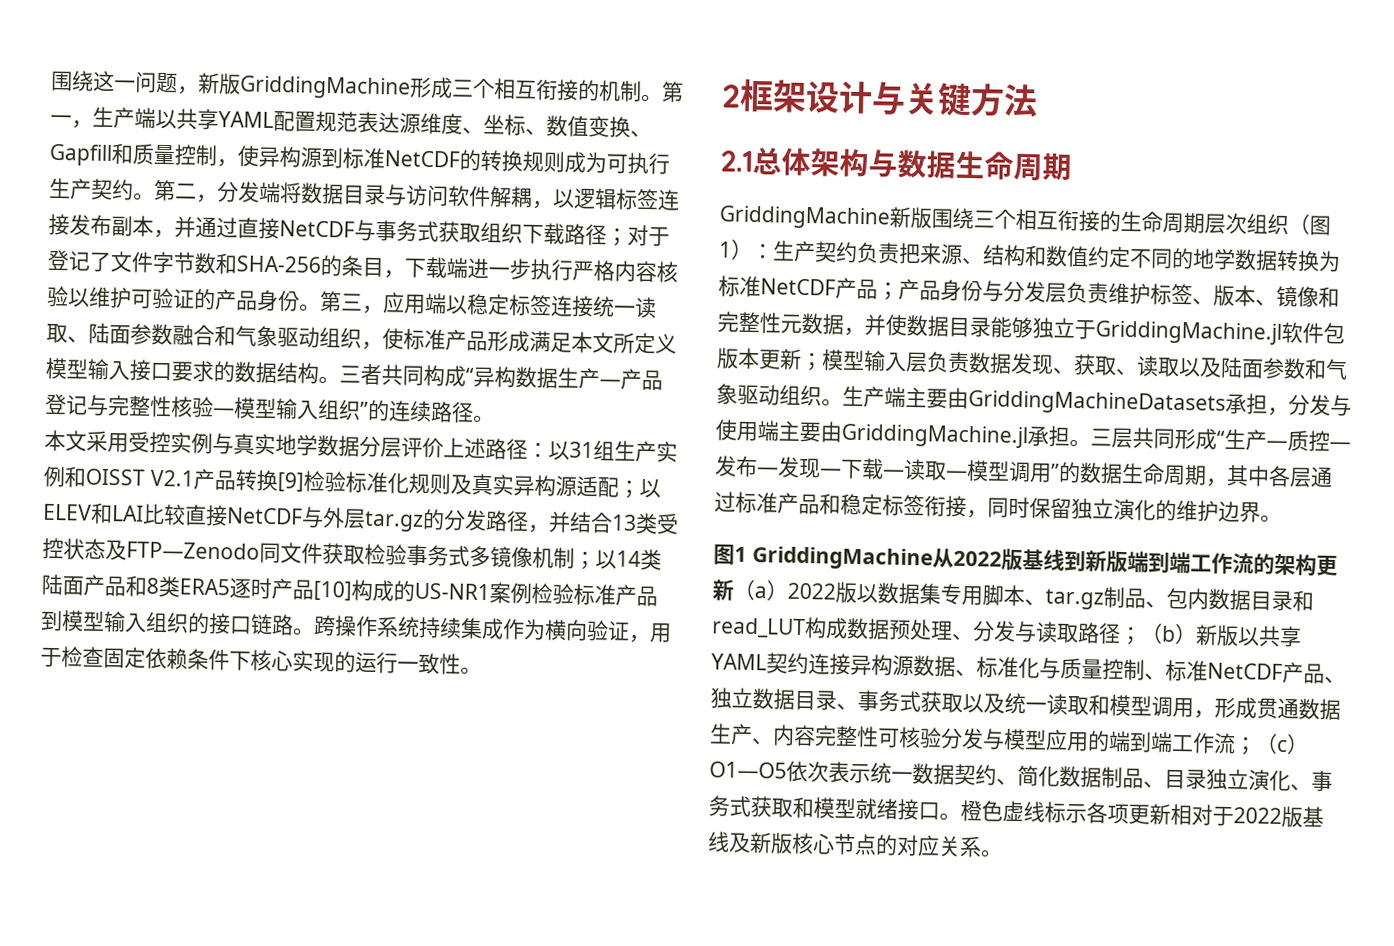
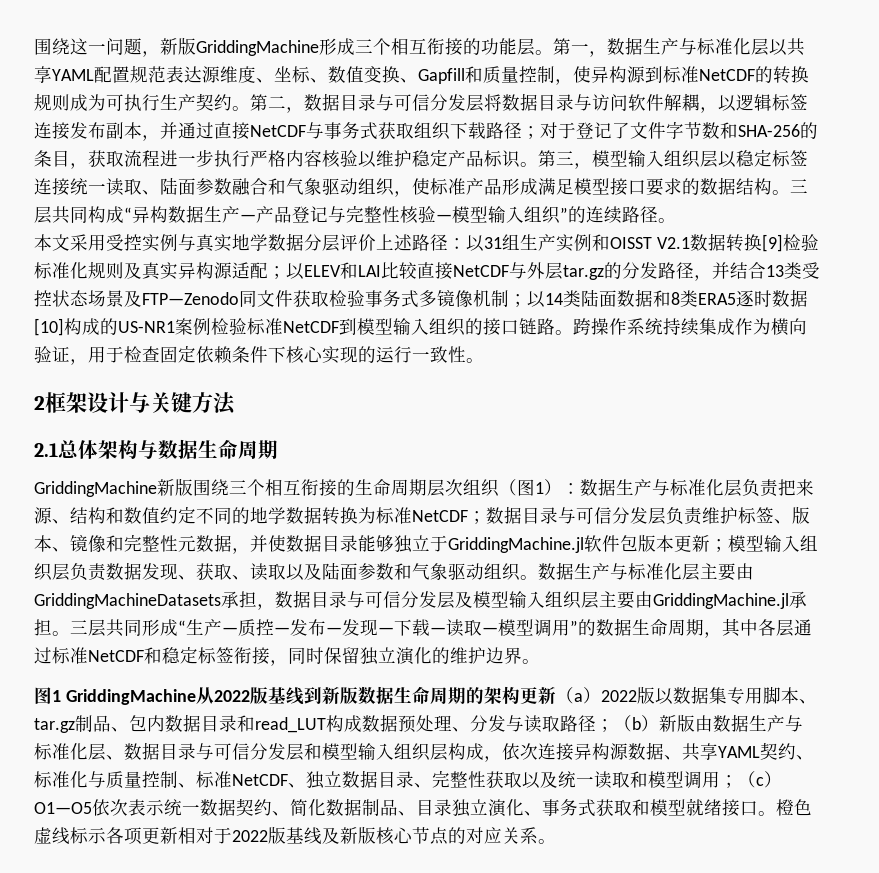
[598,80,642,102] 机制 -> [481,38,535,56] 功能层
[92,106,156,129] 生产端 -> [607,37,769,56] 数据生产与标准化层
[216,180,281,204] 分发端 -> [304,93,484,112] 数据目录与可信分发层
[404,256,468,279] 下载端 -> [88,150,160,167] 获取流程
[130,287,447,315] 可验证的产品身份。第三，应用端 -> [412,149,718,169] 稳定产品标识。第三，模型输入组织层
[571,331,677,355] [45,357,130,381] 本文所定义模型输入 -> [574,178,610,195] 模型
[360,363,382,386] 者 -> [34,206,52,224] 层
[192,468,236,491] 产品 -> [689,233,726,251] 数据
(106, 548) none -> [88,290,124,307] 场景
[83,574,126,597] 产品 -> [617,289,653,307] 数据
[271,578,314,600] 产品 -> [772,289,808,307] 数据
[615,584,658,607] 产品 -> [283,321,339,333] NetCDF
[772,240,858,263] 生产契约 -> [580,478,742,497] 数据生产与标准化层
[835,277,1004,302] 产品；产品身份与 -> [468,506,612,524] ；数据目录与可信
(907, 362) none -> [800,535,818,551] [34,563,52,581] 组织
[842,385,1352,417] [715,419,779,442] 生产端主要由GriddingMachineDatasets承担，分发与使用端 -> [538,562,754,581] [34,590,599,610] 数据生产与标准化层主要由GriddingMachineDatasets承担，数据目录与可信分发层及模型输入组织层
[777,492,820,515] 产品 -> [88,650,144,662] NetCDF
[1126,551,1254,575] 端到端工作流 -> [357,686,466,705] 数据生命周期
[1237,625,1302,648] [711,652,809,675] 以共享YAML契约 -> [695,714,803,732] [34,742,538,762] 由数据生产与标准化层、数据目录与可信分发层和模型输入组织层构成，依次
(977, 673) none -> [682,742,814,761] 共享YAML契约、
[1282,661,1325,684] 产品 -> (288, 780) none
[857,690,921,713] 事务式 -> [432,770,486,788] 完整性
[1193,696,1341,721] [709,723,1236,755] ，形成贯通数据生产、内容完整性可核验分发与模型应用的端到端工作流 -> (720, 779) none

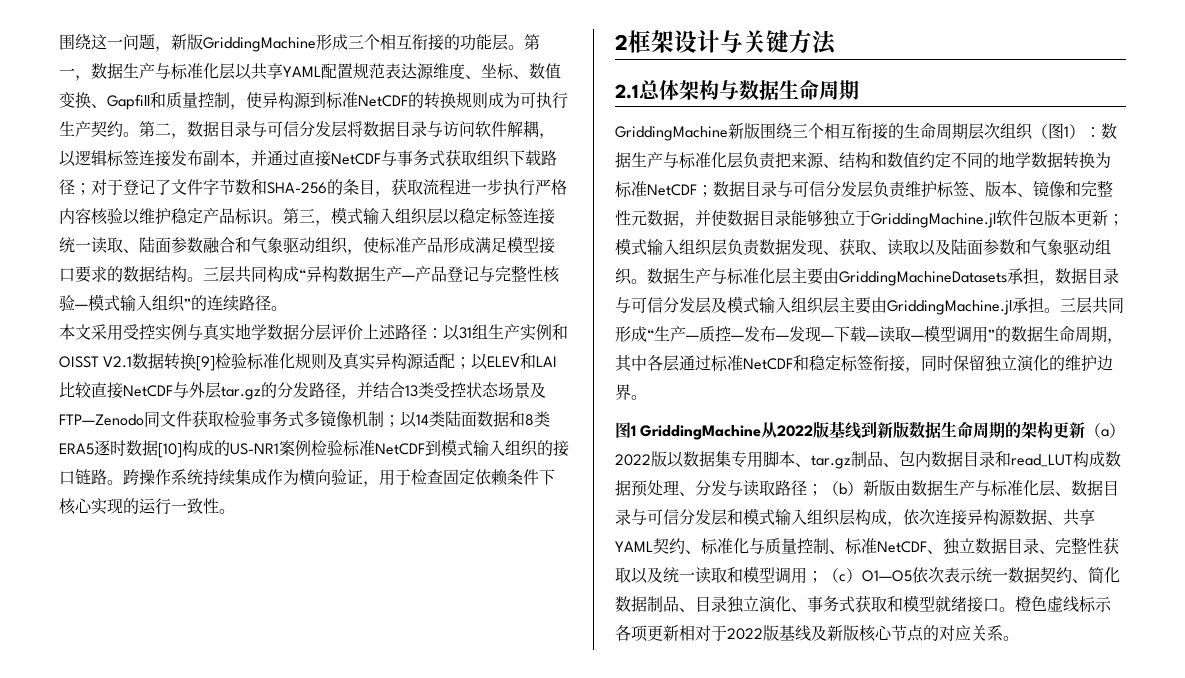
[610,150,628,167] 型 -> [347,208,363,224] 式
[470,206,488,223] 型 -> [104,295,120,311] 式
[375,318,393,335] 型 -> [457,440,473,456] 式
[746,535,764,552] 型 -> [631,239,647,255] 式
[491,591,509,608] 型 -> [743,297,759,313] 式
[340,743,358,760] 型 -> [759,509,775,525] 式

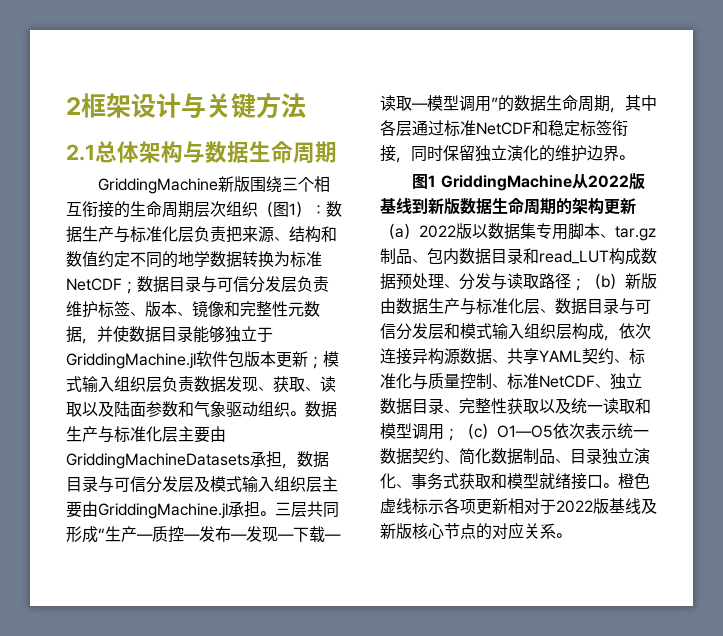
[59,33,540,52] [59,63,561,81] [59,92,568,110] [59,120,555,139] [59,149,557,168] [59,178,567,197] [59,207,555,226] [59,236,555,255] [59,265,560,283] [59,294,287,312] [59,323,568,341] [59,352,558,371] [59,382,546,400] [59,410,550,428] [59,439,569,458] [59,469,555,487] [59,498,235,515] 围绕这一问题，新版GriddingMachine形成三个相互衔接的功能层。第一，数据生产与标准化层以共享YAML配置规范表达源维度、坐标、数值变换、Gapfill和质量控制，使异构源到标准NetCDF的转换规则成为可执行生产契约。第二，数据目录与可信分发层将数据目录与访问软件解耦，以逻辑标签连接发布副本，并通过直接NetCDF与事务式获取组织下载路径；对于登记了文件字节数和SHA-256的条目，获取流程进一步执行严格内容核验以维护稳定产品标识。第三，模式输入组织层以稳定标签连接统一读取、陆面参数融合和气象驱动组织，使标准产品形成满足模型接口要求的数据结构。三层共同构成“异构数据生产—产品登记与完整性核验—模式输入组织”的连续路径。 // 本文采用受控实例与真实地学数据分层评价上述路径：以31组生产实例和OISST V2.1数据转换[9]检验标准化规则及真实异构源适配；以ELEV和LAI比较直接NetCDF与外层tar.gz的分发路径，并结合13类受控状态场景及FTP—Zenodo同文件获取检验事务式多镜像机制；以14类陆面数据和8类ERA5逐时数据[10]构成的US-NR1案例检验标准NetCDF到模式输入组织的接口链路。跨操作系统持续集成作为横向验证，用于检查固定依赖条件下核心实现的运行一致性。 // -> (66, 106) none

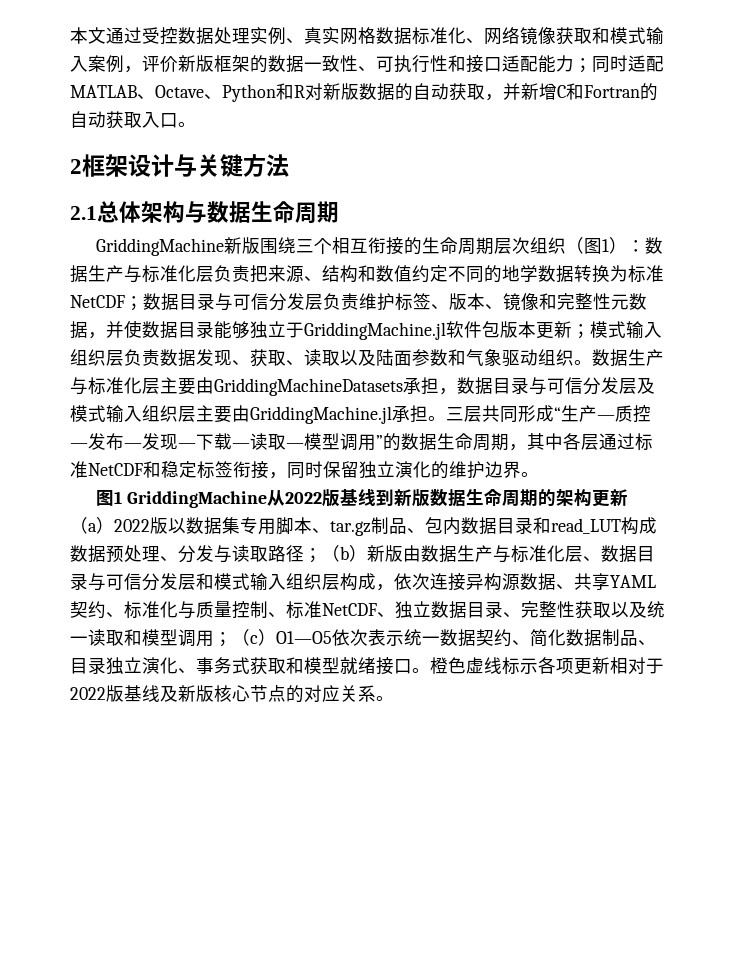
(66, 106) none -> [70,27,664,45] [70,55,664,73] [70,83,658,102] [70,111,196,129] 本文通过受控数据处理实例、真实网格数据标准化、网络镜像获取和模式输入案例，评价新版框架的数据一致性、可执行性和接口适配能力；同时适配MATLAB、Octave、Python和R对新版数据的自动获取，并新增C和Fortran的自动获取入口。 //

